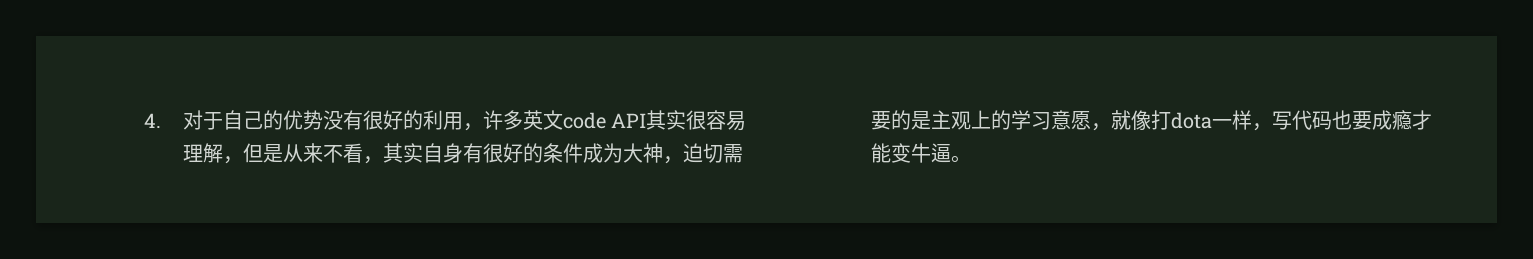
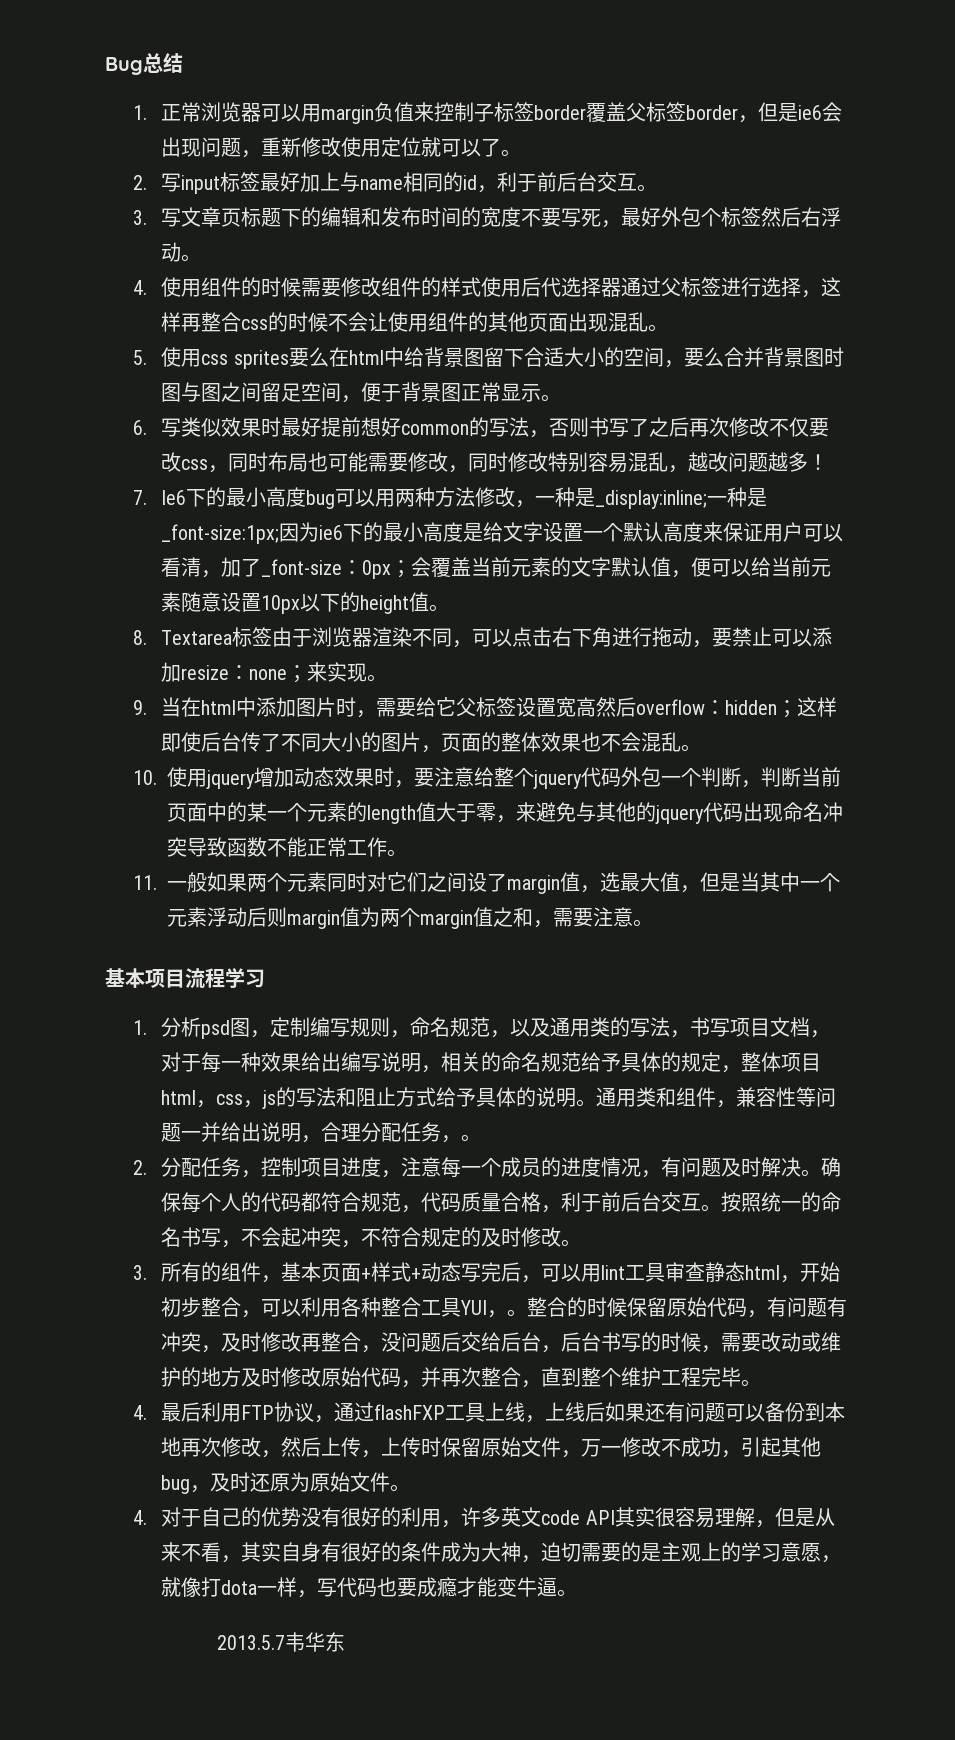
(143, 120) none -> [105,53,183,75] [133,102,843,124] [161,137,522,158] [133,172,658,194] [133,207,842,228] [161,242,202,262] [133,277,842,298] [161,312,669,332] [133,347,844,369] [161,382,562,403] [133,417,830,438] [161,452,829,473] [133,487,768,509] [161,522,844,544] [161,557,832,579] [161,592,450,614] [133,627,833,648] [161,662,388,683] [133,697,838,718] [161,732,702,753] [133,767,842,789] [167,802,844,824] [167,837,408,857] [133,872,841,894] [167,907,654,929] [105,968,265,989] [133,1017,831,1039] [161,1052,822,1073] [161,1087,837,1109] [161,1122,482,1143] [133,1157,842,1178] [161,1192,842,1213] [161,1227,582,1248] [133,1262,841,1283] [161,1297,848,1318] [161,1332,842,1353] [161,1367,762,1388] [133,1402,846,1423] [161,1437,822,1458] [161,1472,411,1494] Bug总结 // 1.正常浏览器可以用margin负值来控制子标签border覆盖父标签border，但是ie6会出现问题，重新修改使用定位就可以了。 // 2.写input标签最好加上与name相同的id，利于前后台交互。 // 3.写文章页标题下的编辑和发布时间的宽度不要写死，最好外包个标签然后右浮动。 // 4.使用组件的时候需要修改组件的样式使用后代选择器通过父标签进行选择，这样再整合css的时候不会让使用组件的其他页面出现混乱。 // 5.使用css sprites要么在html中给背景图留下合适大小的空间，要么合并背景图时图与图之间留足空间，便于背景图正常显示。 // 6.写类似效果时最好提前想好common的写法，否则书写了之后再次修改不仅要改css，同时布局也可能需要修改，同时修改特别容易混乱，越改问题越多！ // 7. Ie6下的最小高度bug可以用两种方法修改，一种是_display:inline;一种是_font-size:1px;因为ie6下的最小高度是给文字设置一个默认高度来保证用户可以看清，加了_font-size：0px；会覆盖当前元素的文字默认值，便可以给当前元素随意设置10px以下的height值。 // 8. Textarea标签由于浏览器渲染不同，可以点击右下角进行拖动，要禁止可以添加resize：none；来实现。 // 9.当在html中添加图片时，需要给它父标签设置宽高然后overflow：hidden；这样即使后台传了不同大小的图片，页面的整体效果也不会混乱。 // 10.使用jquery增加动态效果时，要注意给整个jquery代码外包一个判断，判断当前页面中的某一个元素的length值大于零，来避免与其他的jquery代码出现命名冲突导致函数不能正常工作。 // 11.一般如果两个元素同时对它们之间设了margin值，选最大值，但是当其中一个元素浮动后则margin值为两个margin值之和，需要注意。 // 基本项目流程学习 // 1.分析psd图，定制编写规则，命名规范，以及通用类的写法，书写项目文档，对于每一种效果给出编写说明，相关的命名规范给予具体的规定，整体项目html，css，js的写法和阻止方式给予具体的说明。通用类和组件，兼容性等问题一并给出说明，合理分配任务，。 // 2.分配任务，控制项目进度，注意每一个成员的进度情况，有问题及时解决。确保每个人的代码都符合规范，代码质量合格，利于前后台交互。按照统一的命名书写，不会起冲突，不符合规定的及时修改。 // 3.所有的组件，基本页面+样式+动态写完后，可以用lint工具审查静态html，开始初步整合，可以利用各种整合工具YUI，。整合的时候保留原始代码，有问题有冲突，及时修改再整合，没问题后交给后台，后台书写的时候，需要改动或维护的地方及时修改原始代码，并再次整合，直到整个维护工程完毕。 // 4.最后利用FTP协议，通过flashFXP工具上线，上线后如果还有问题可以备份到本地再次修改，然后上传，上传时保留原始文件，万一修改不成功，引起其他bug，及时还原为原始文件。 //
(971, 159) none -> [217,1632,346,1652] // 2013.5.7韦华东

